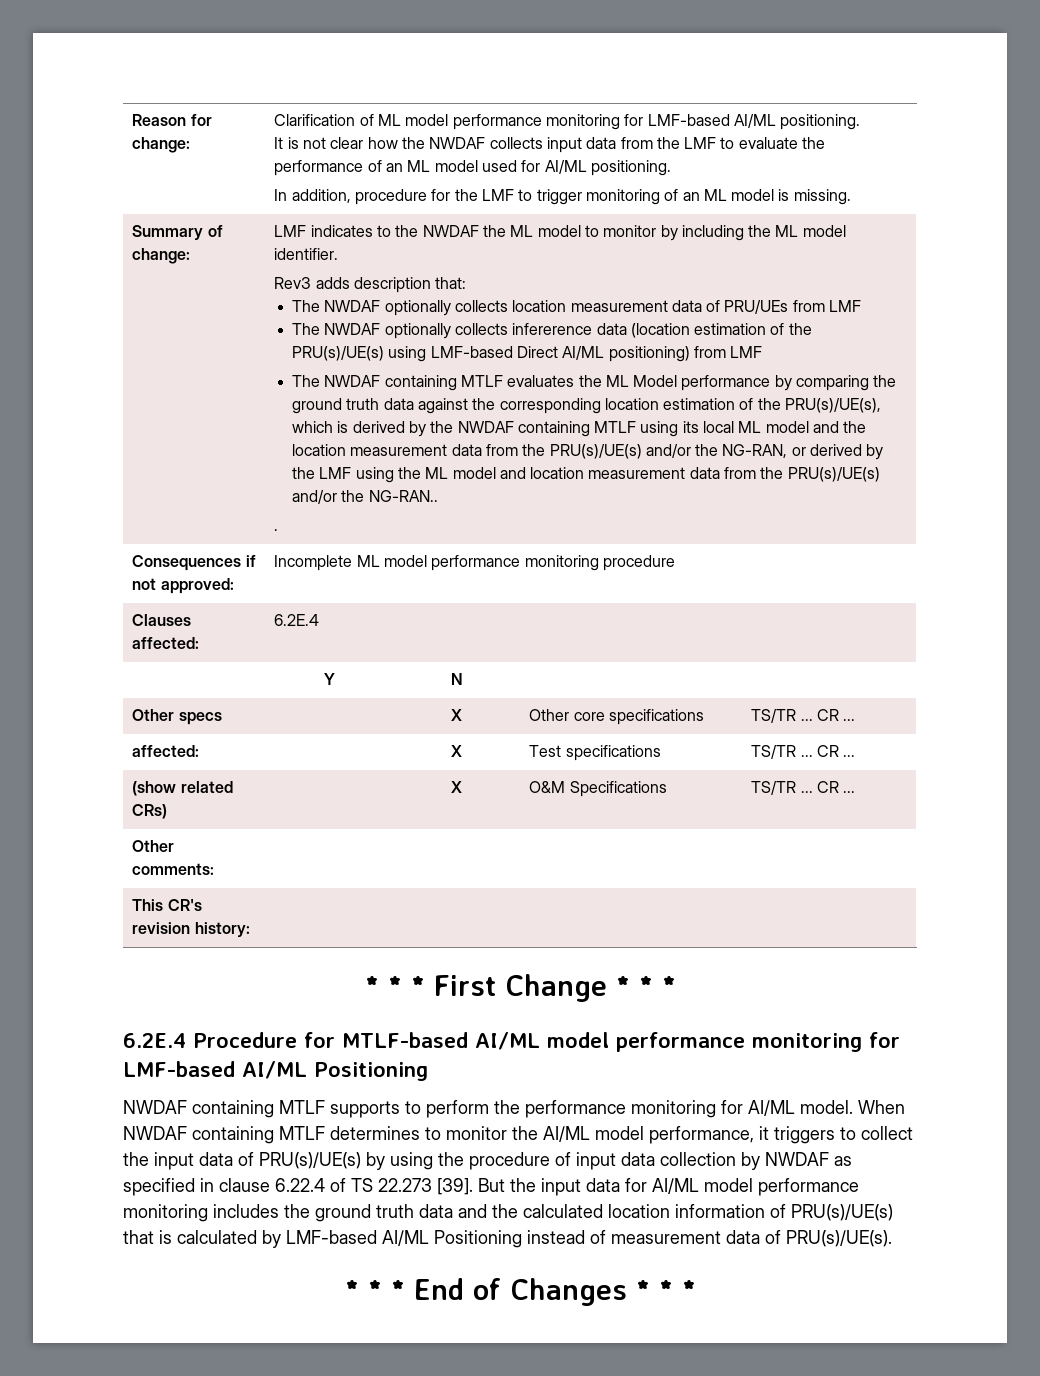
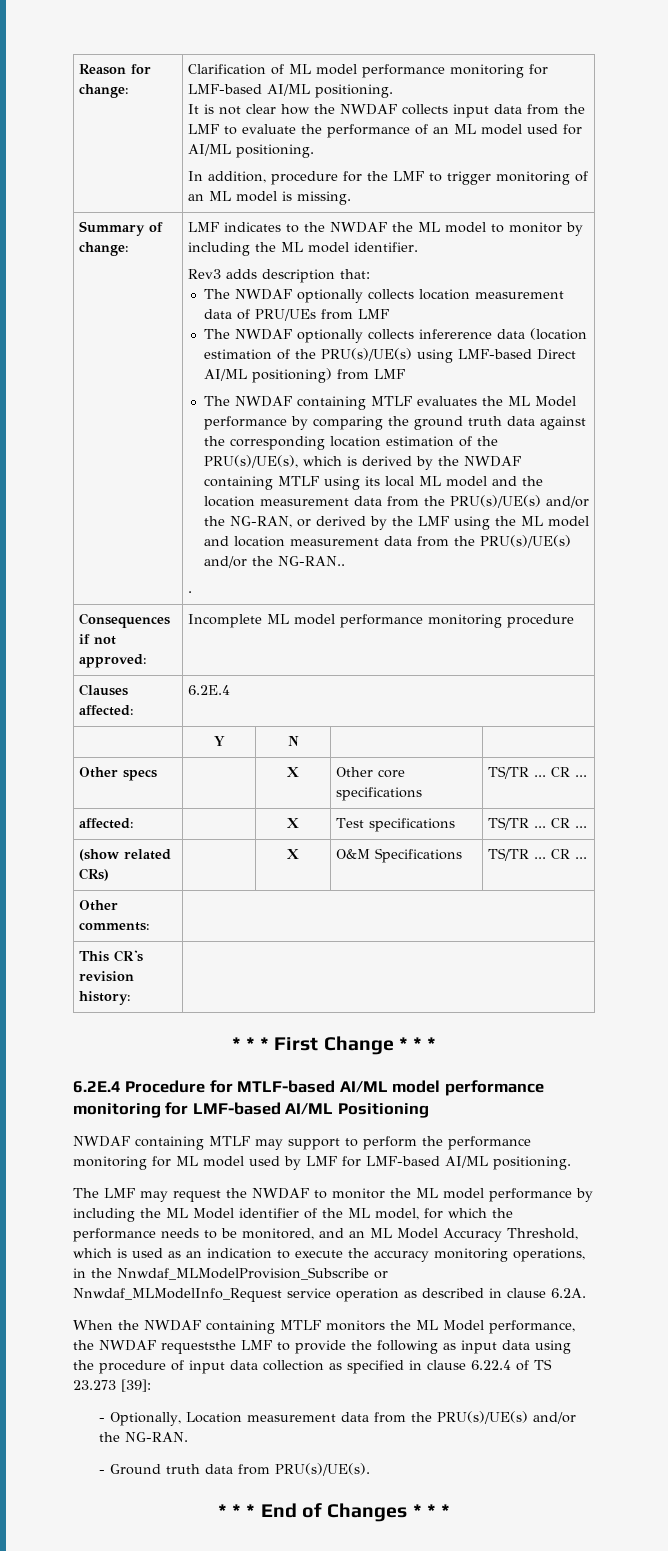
[330,1101,400,1118] supports -> [255,1138,340,1150] may support
[748,1100,905,1116] [123,1126,913,1144] [123,1152,385,1170] AI/ML model. When NWDAF containing MTLF determines to monitor the AI/ML model performance, it triggers to collect the input data of PRU(s)/UE(s) by -> [176,1156,571,1170] [73,1188,593,1202] [73,1208,513,1222] [73,1228,578,1242] [73,1248,585,1262] [73,1267,388,1280] [73,1288,586,1302] [73,1320,575,1334] [73,1340,530,1354] ML model used by LMF for LMF-based AI/ML positioning. // The LMF may request the NWDAF to monitor the ML model performance by including the ML Model identifier of the ML model, for which the performance needs to be monitored, and an ML Model Accuracy Threshold, which is used as an indication to execute the accuracy monitoring operations, in the Nnwdaf_MLModelProvision_Subscribe or Nnwdaf_MLModelInfo_Request service operation as described in clause 6.2A. // When the NWDAF containing MTLF monitors the ML Model performance, the NWDAF requeststhe LMF to provide the following as input data
[741,1152,829,1170] by NWDAF -> (324, 1365) none
[378,1178,859,1196] [123,1204,893,1222] [123,1230,781,1248] 22.273 [39]. But the input data for AI/ML model performance monitoring includes the ground truth data and the calculated location information of PRU(s)/UE(s) that is calculated by LMF-based AI/ML Positioning instead of measurement data of -> [73,1379,151,1392] [99,1411,577,1426] [99,1432,189,1442] [99,1464,271,1475] 23.273 [39]: // - Optionally, Location measurement data from the PRU(s)/UE(s) and/or the NG-RAN. // - Ground truth data from

